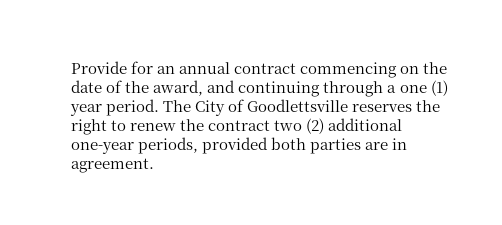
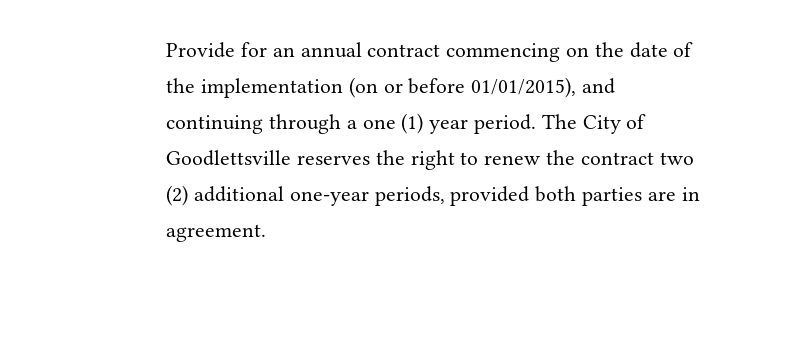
[153,80,204,96] award, -> [200,77,577,98] implementation (on or before 01/01/2015),

